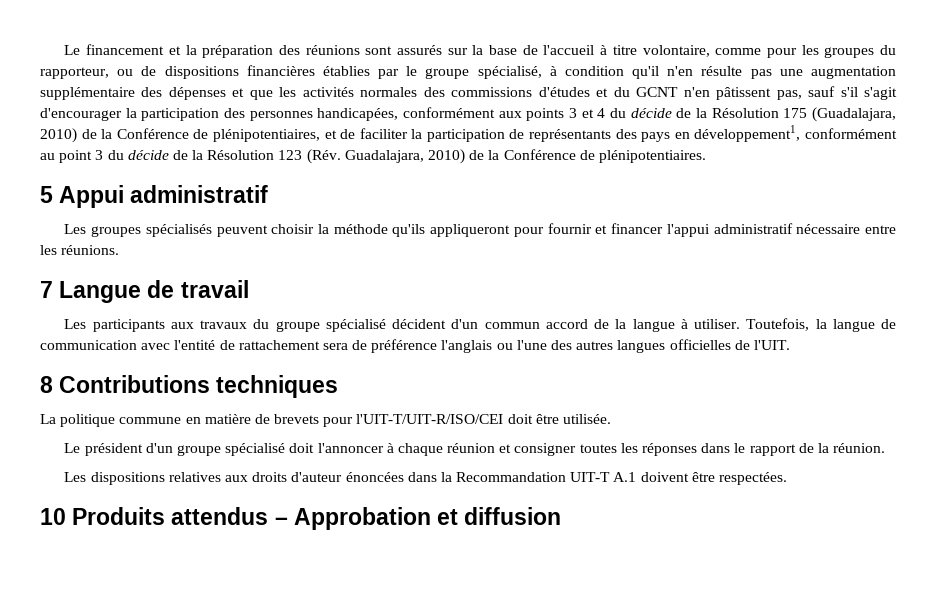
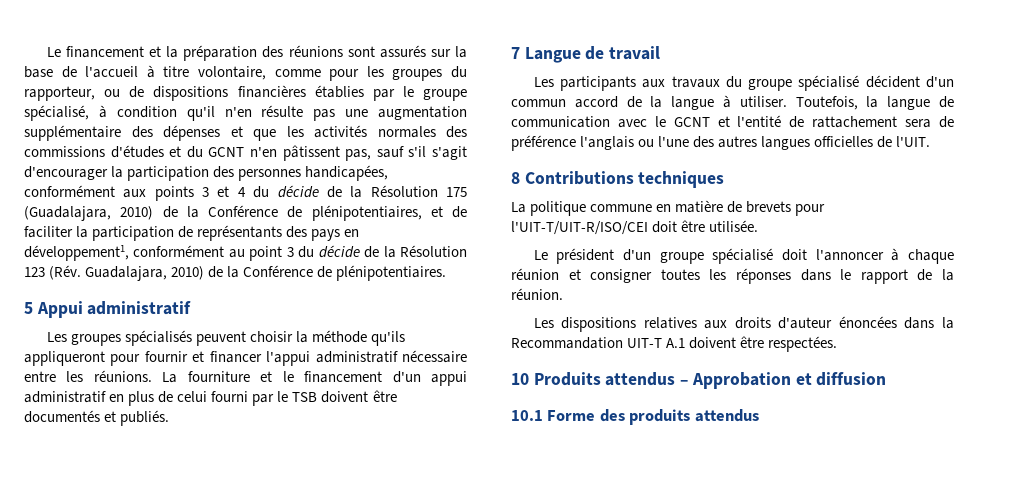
(120, 250) none -> [162,371,468,386] [24,390,397,406] [24,410,170,426] La fourniture et le financement d'un appui administratif en plus de celui fourni par le TSB doivent être documentés et publiés.
(171, 346) none -> [654,116,730,127] le GCNT et
(562, 516) none -> [511,409,759,425] // 10.1 Forme des produits attendus

